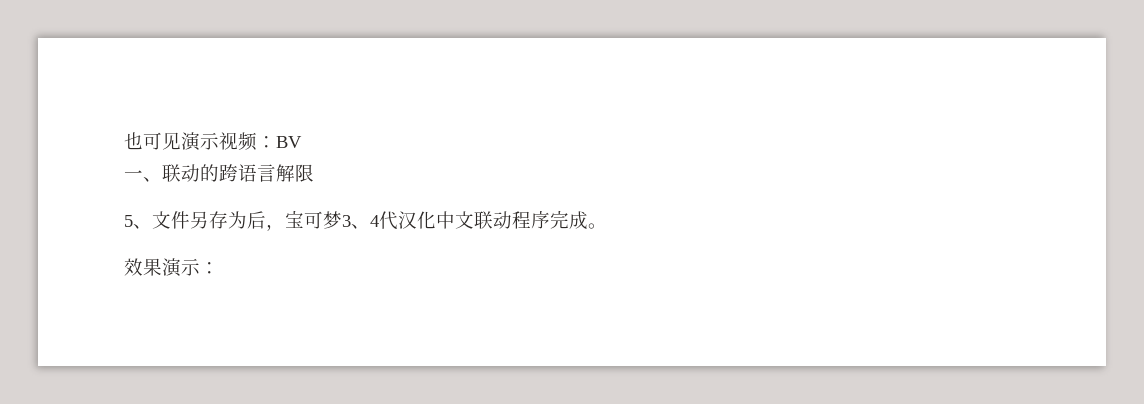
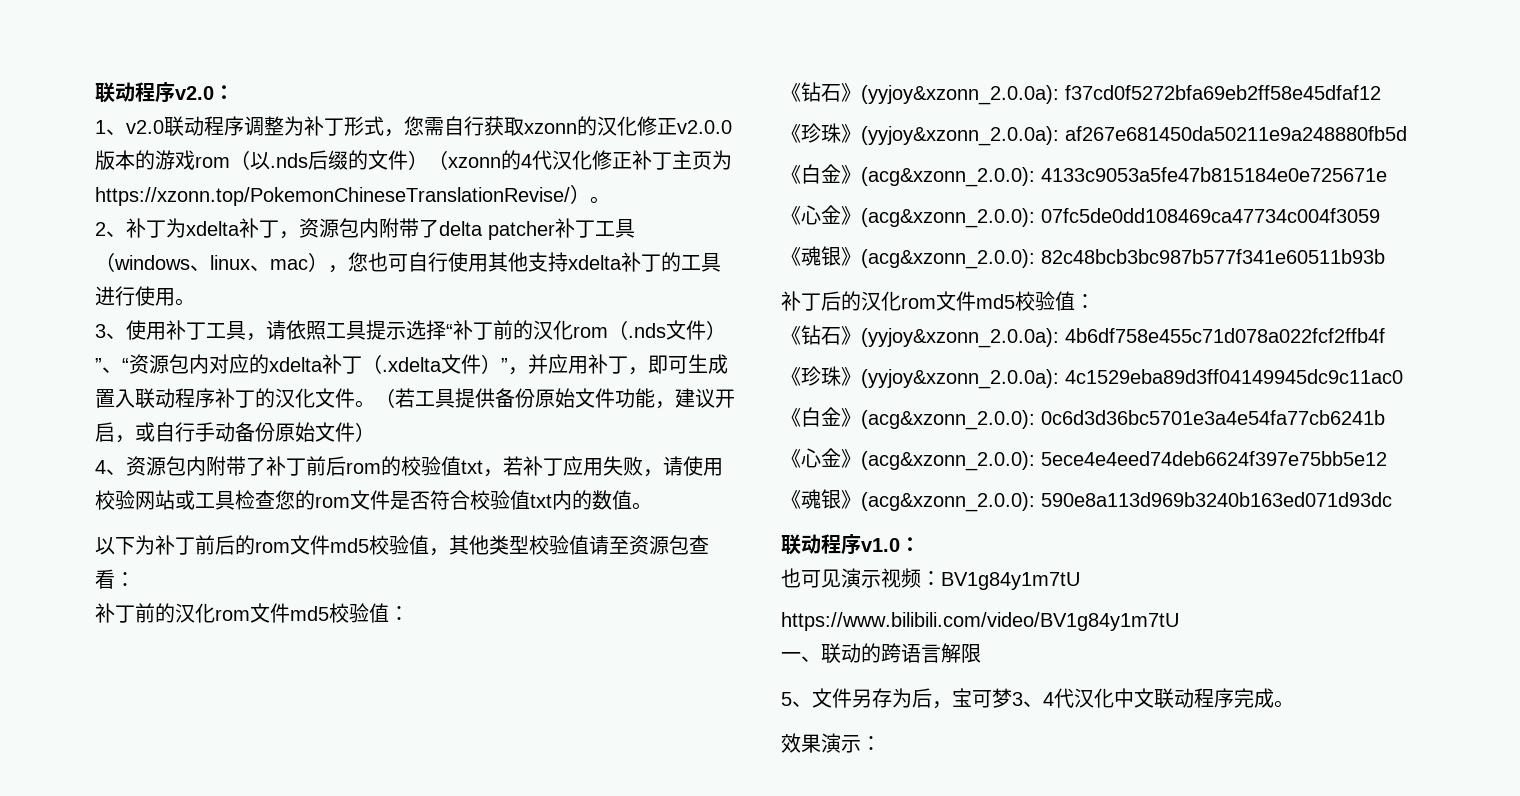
(124, 141) none -> [95,82,234,103] [95,116,732,137] [95,150,732,170] [95,184,610,206] [95,218,635,240] [95,252,721,273] [95,286,195,306] [95,320,726,341] [95,354,728,375] [95,388,735,409] [95,422,375,443] [95,456,723,477] [95,490,652,510] [95,535,709,556] [95,569,135,589] [95,603,409,623] [781,82,1381,105] [781,123,1407,146] [781,164,1387,187] [781,205,1380,228] [781,246,1385,269] [781,291,1095,311] [781,325,1385,348] [781,366,1403,389] [781,407,1385,430] [781,448,1387,471] [781,489,1392,512] [781,534,920,555] 联动程序v2.0： // 1、v2.0联动程序调整为补丁形式，您需自行获取xzonn的汉化修正v2.0.0版本的游戏rom（以.nds后缀的文件）（xzonn的4代汉化修正补丁主页为https://xzonn.top/PokemonChineseTranslationRevise/）。 // 2、补丁为xdelta补丁，资源包内附带了delta patcher补丁工具（windows、linux、mac），您也可自行使用其他支持xdelta补丁的工具进行使用。 // 3、使用补丁工具，请依照工具提示选择“补丁前的汉化rom（.nds文件）”、“资源包内对应的xdelta补丁（.xdelta文件）”，并应用补丁，即可生成置入联动程序补丁的汉化文件。（若工具提供备份原始文件功能，建议开启，或自行手动备份原始文件） // 4、资源包内附带了补丁前后rom的校验值txt，若补丁应用失败，请使用校验网站或工具检查您的rom文件是否符合校验值txt内的数值。 // 以下为补丁前后的rom文件md5校验值，其他类型校验值请至资源包查看： // 补丁前的汉化rom文件md5校验值： // 《钻石》(yyjoy&xzonn_2.0.0a): f37cd0f5272bfa69eb2ff58e45dfaf12 // 《珍珠》(yyjoy&xzonn_2.0.0a): af267e681450da50211e9a248880fb5d // 《白金》(acg&xzonn_2.0.0): 4133c9053a5fe47b815184e0e725671e // 《心金》(acg&xzonn_2.0.0): 07fc5de0dd108469ca47734c004f3059 // 《魂银》(acg&xzonn_2.0.0): 82c48bcb3bc987b577f341e60511b93b // 补丁后的汉化rom文件md5校验值： // 《钻石》(yyjoy&xzonn_2.0.0a): 4b6df758e455c71d078a022fcf2ffb4f // 《珍珠》(yyjoy&xzonn_2.0.0a): 4c1529eba89d3ff04149945dc9c11ac0 // 《白金》(acg&xzonn_2.0.0): 0c6d3d36bc5701e3a4e54fa77cb6241b // 《心金》(acg&xzonn_2.0.0): 5ece4e4eed74deb6624f397e75bb5e12 // 《魂银》(acg&xzonn_2.0.0): 590e8a113d969b3240b163ed071d93dc // 联动程序v1.0： //
[276,136,302,148] BV -> [941,572,1080,590] [781,612,1179,631] BV1g84y1m7tU // https://www.bilibili.com/video/BV1g84y1m7tU

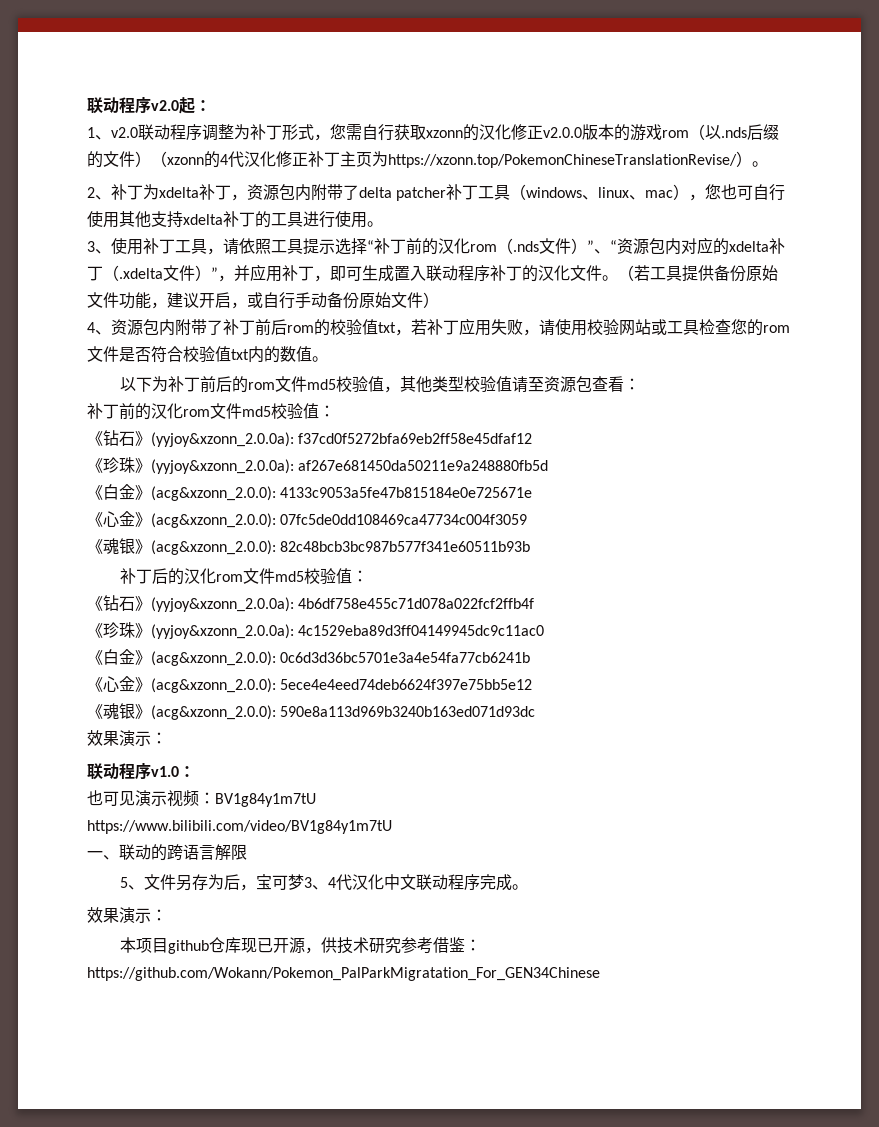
(214, 93) none -> [179,97,195,114] 起
(1392, 499) none -> [87,730,167,746] // 效果演示：
(881, 743) none -> [120,937,482,954] [87,967,600,981] // 本项目github仓库现已开源，供技术研究参考借鉴：https://github.com/Wokann/Pokemon_PalParkMigratation_For_GEN34Chinese

